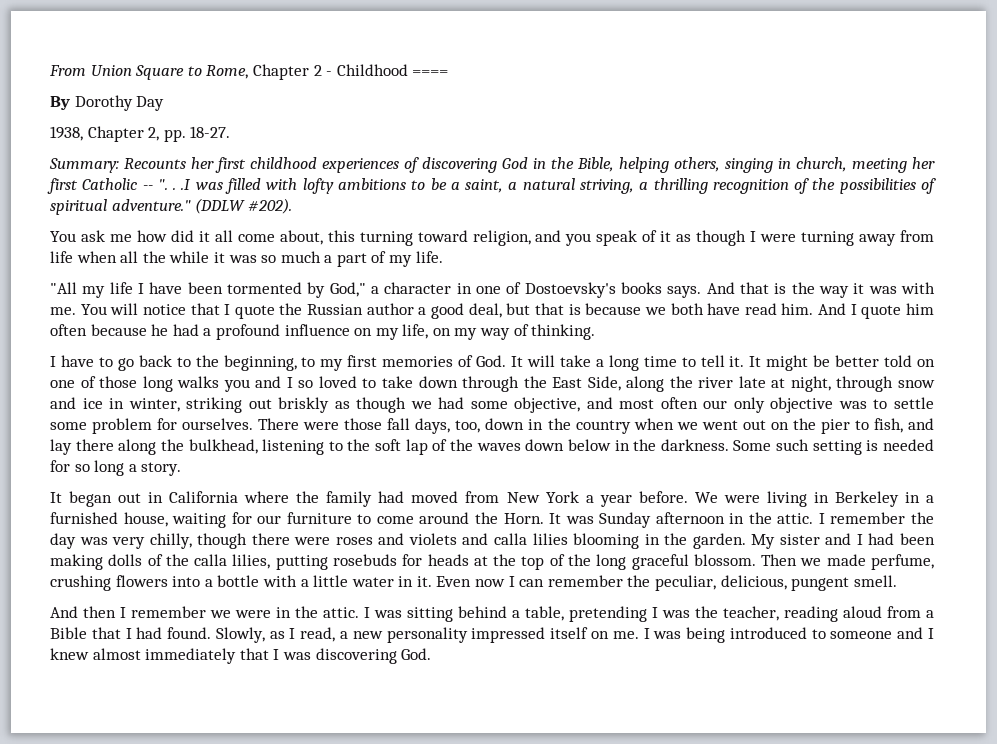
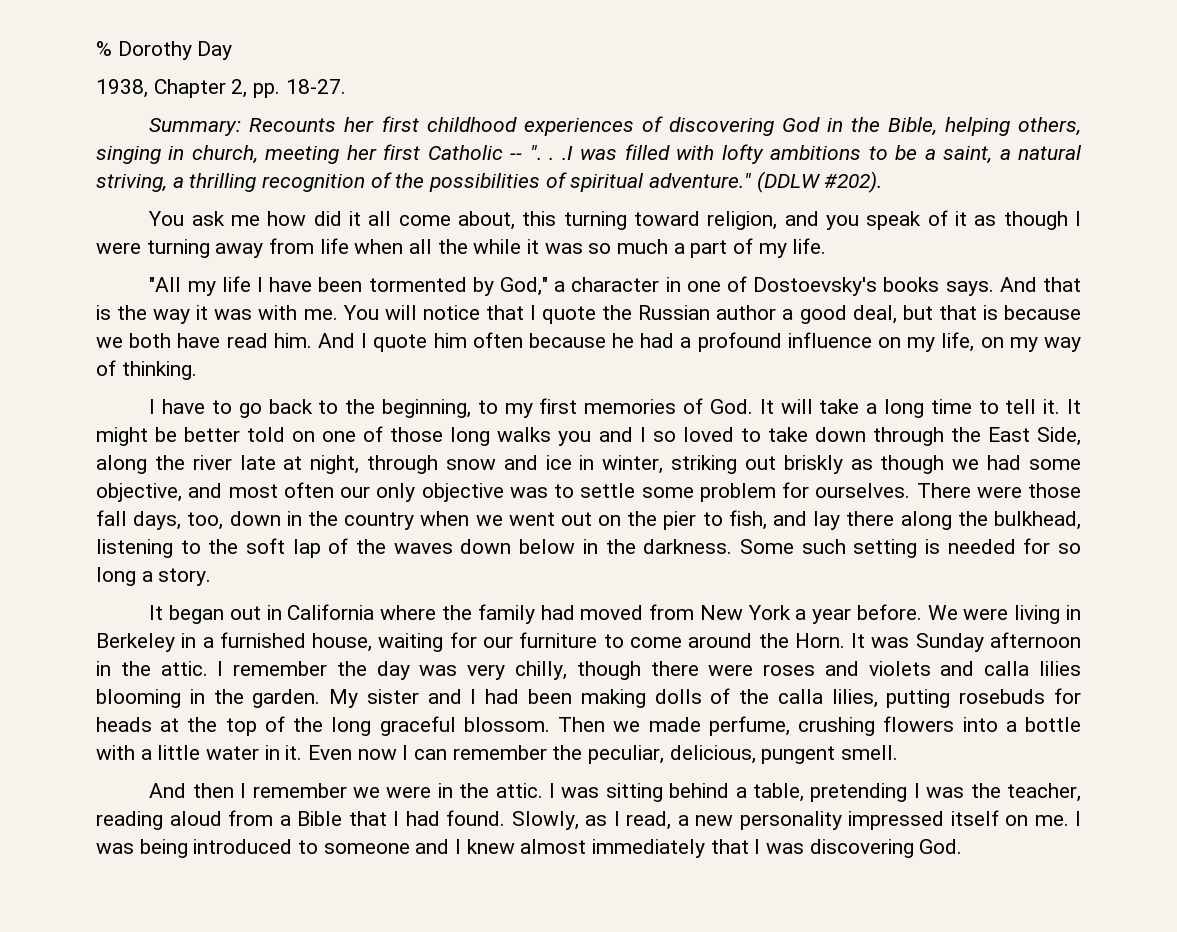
[49,64,449,80] [50,96,70,110] From Union Square to Rome, Chapter 2 - Childhood ==== // By -> [96,41,112,56] %

